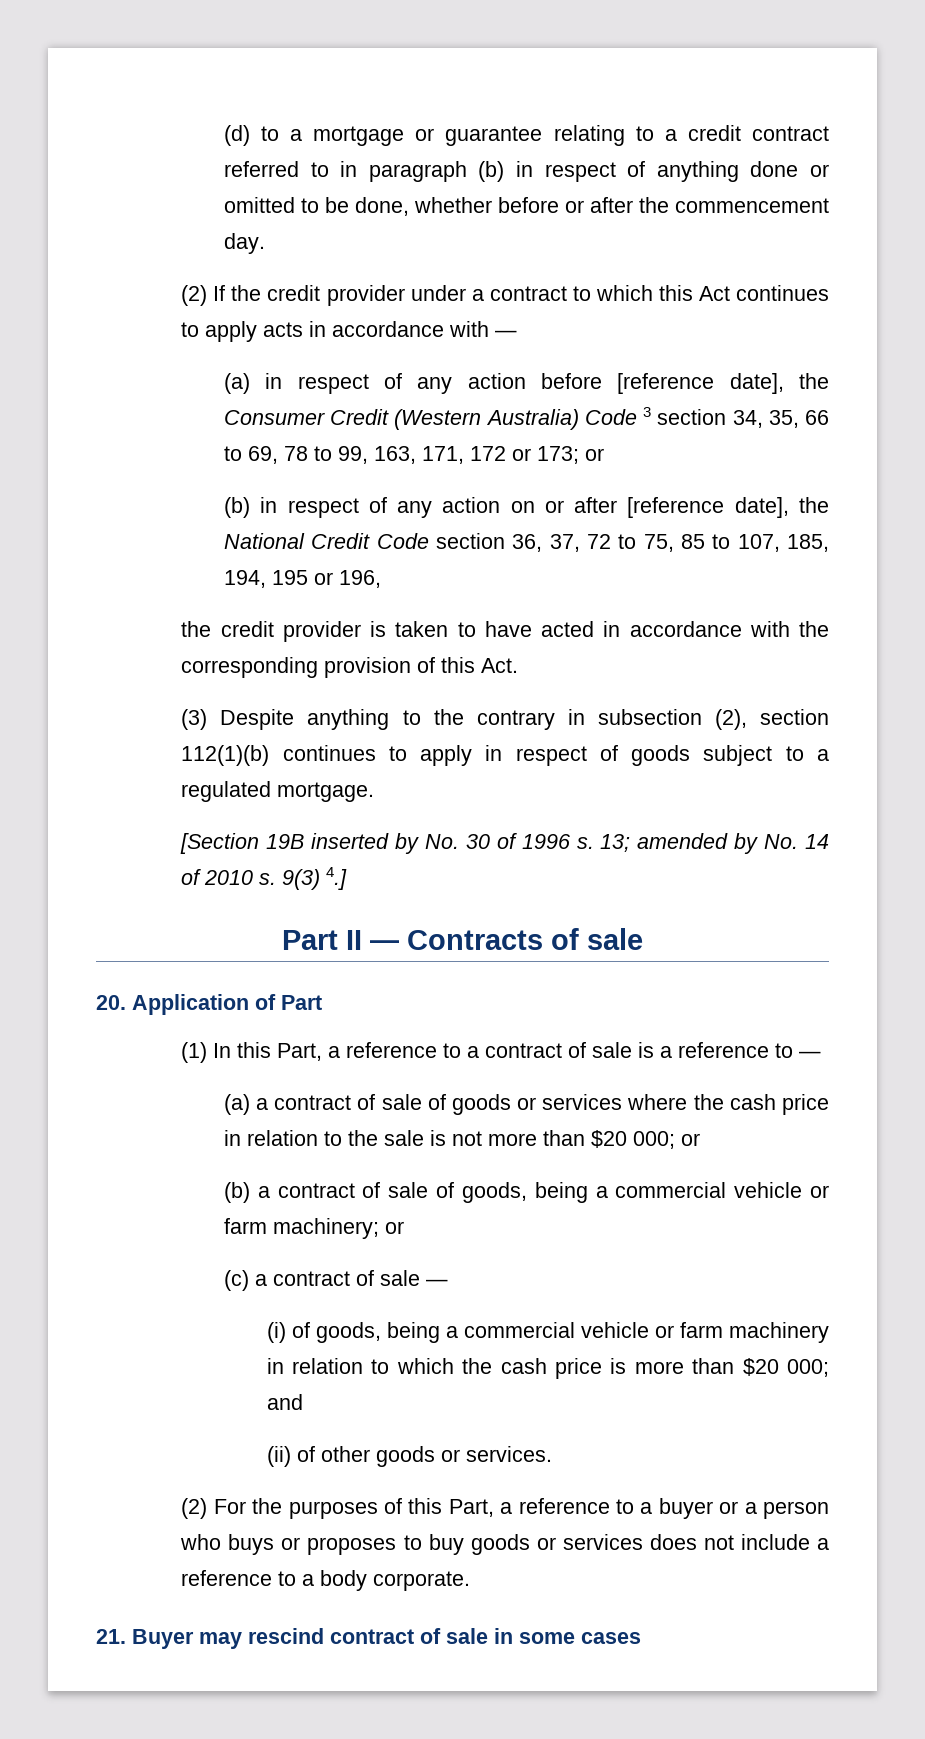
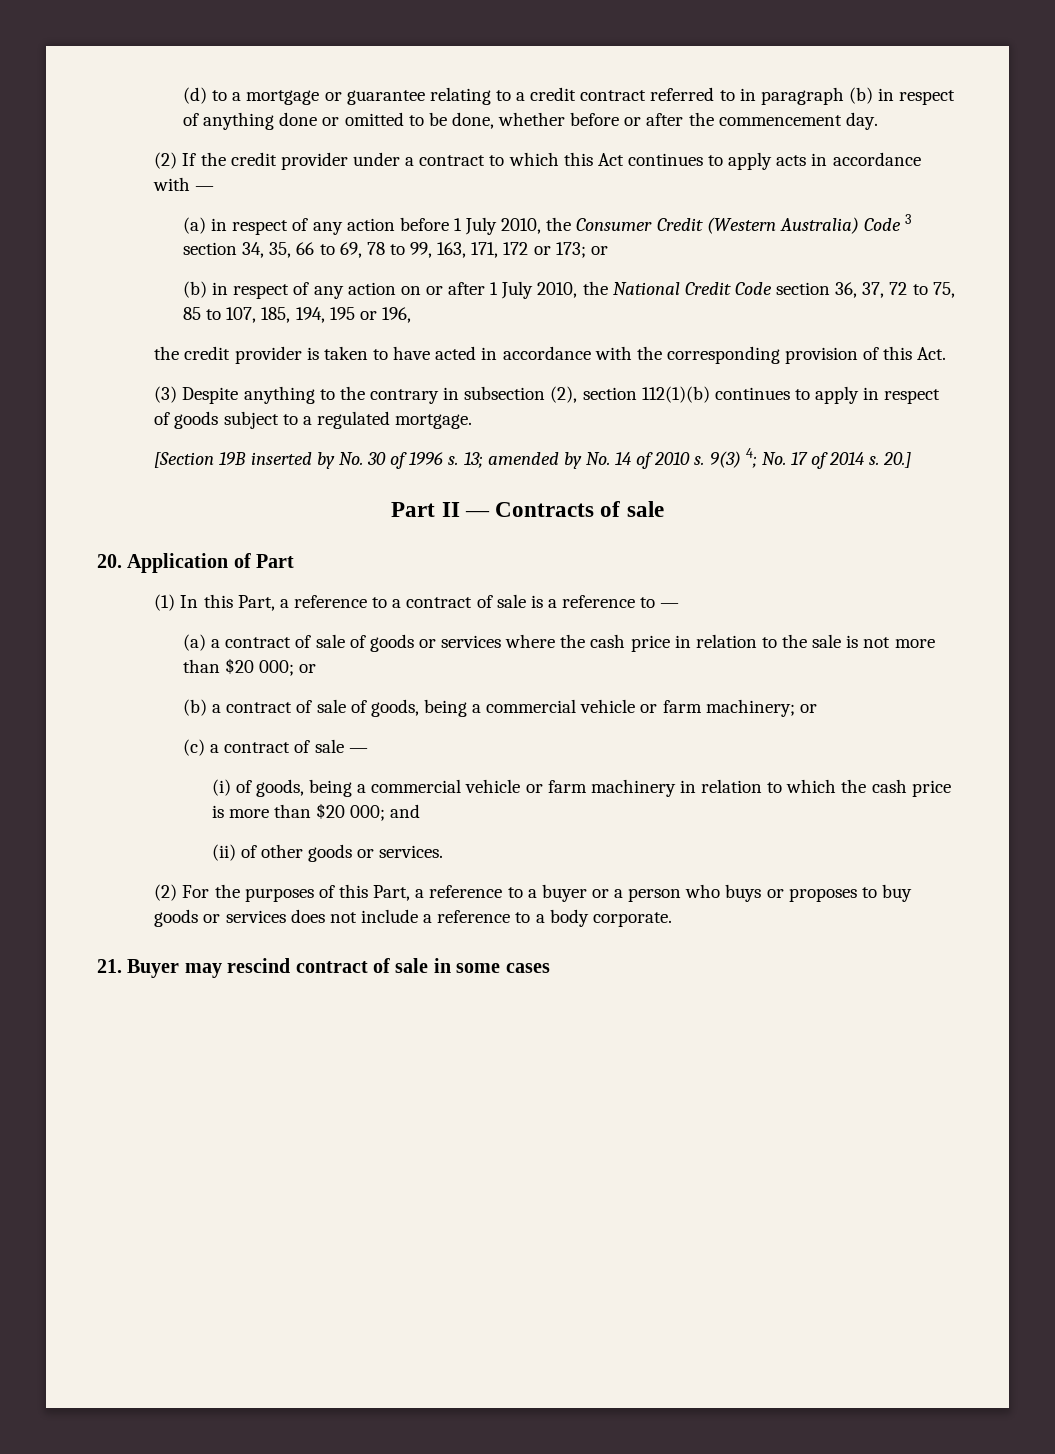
[617,373,784,394] [reference date], -> [453,217,542,235] 1 July 2010,
[627,497,789,518] [reference date], -> [490,281,578,299] 1 July 2010,
[326,867,348,890] 4.] -> [745,448,912,469] 4; No. 17 of 2014 s. 20.]

